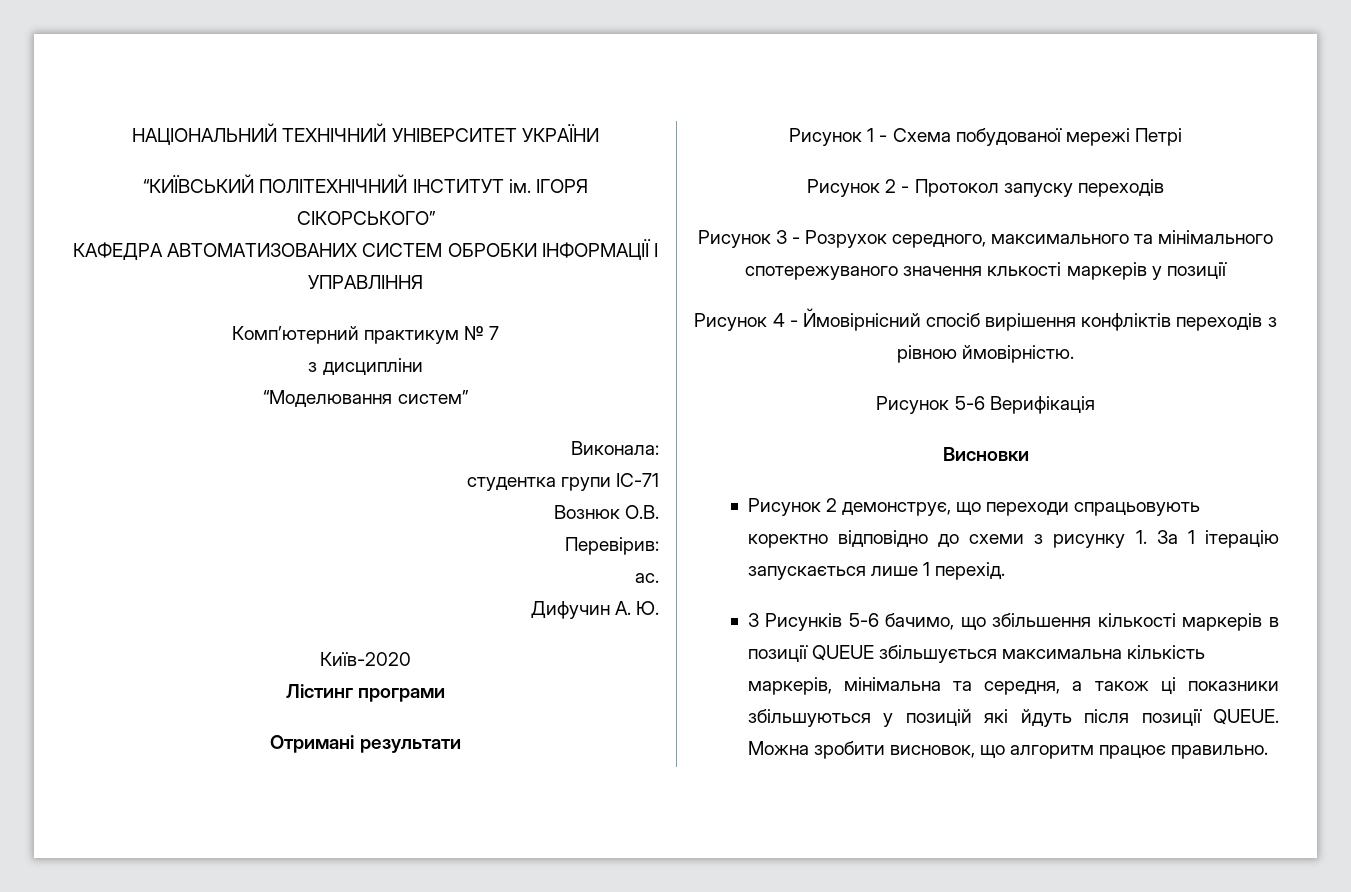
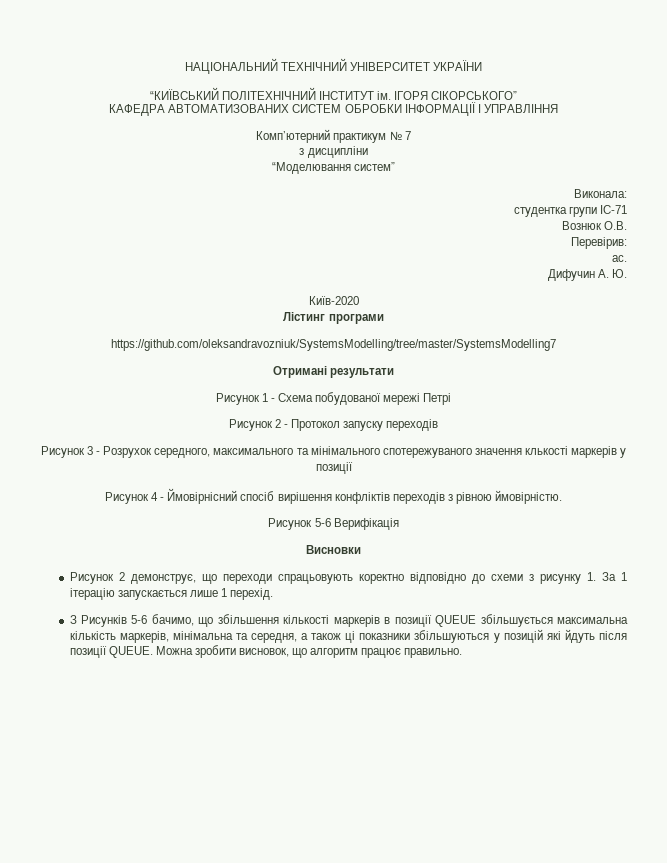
(446, 695) none -> [111,339,556,351] // https://github.com/oleksandravozniuk/SystemsModelling/tree/master/SystemsModelling7

